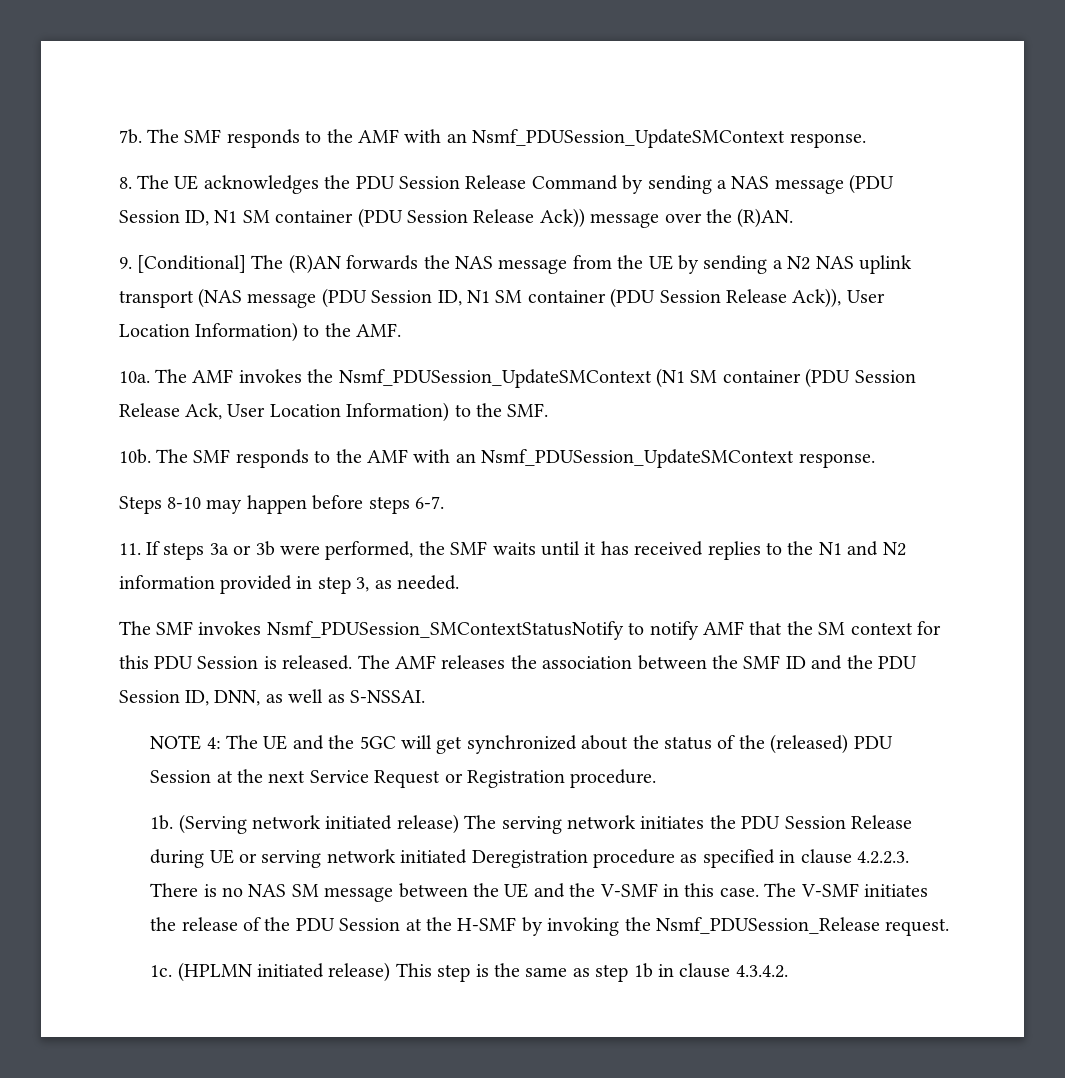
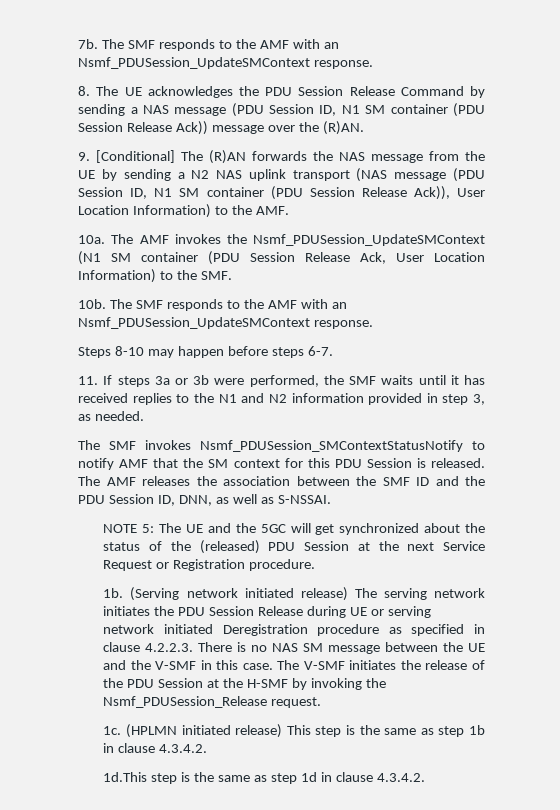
[206,737,221,749] 4: -> [142,524,155,533] 5:
(788, 971) none -> [103,772,425,784] // 1d.This step is the same as step 1d in clause 4.3.4.2.

